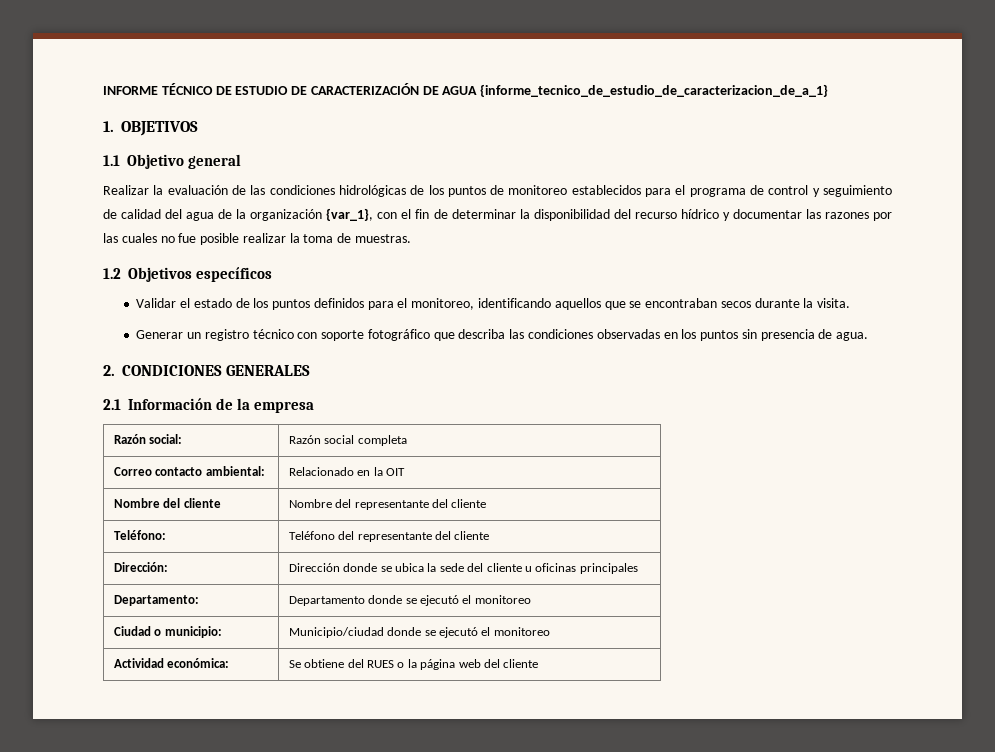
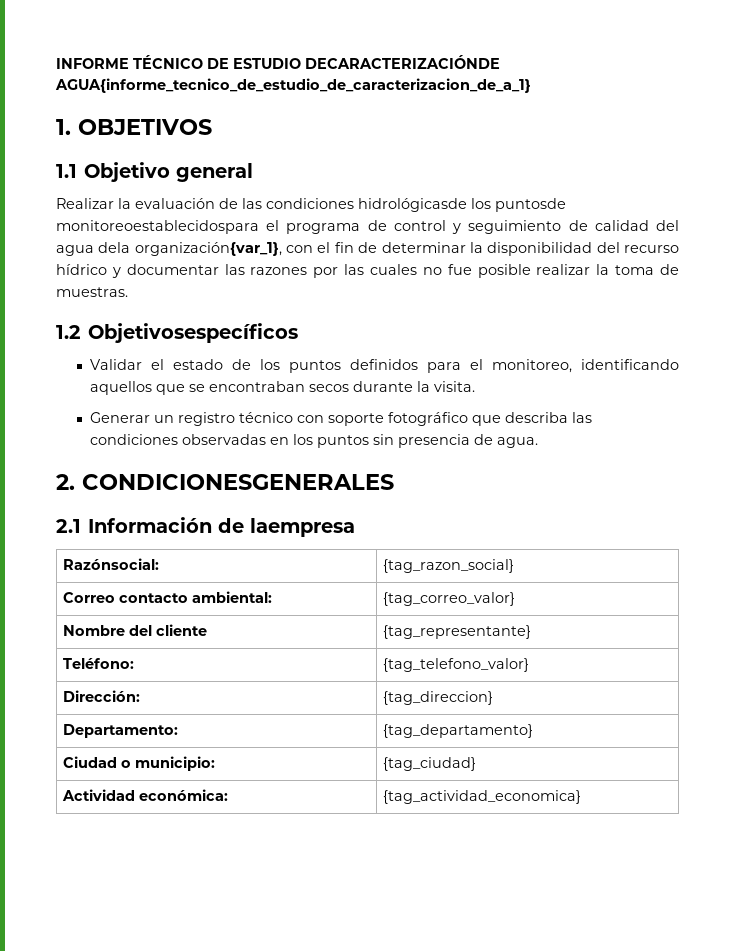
[291,83,829,97] DE CARACTERIZACIÓN DE AGUA {informe_tecnico_de_estudio_de_caracterizacion_de_a_1} -> [305,55,500,69] [55,78,531,93] DECARACTERIZACIÓNDE AGUA{informe_tecnico_de_estudio_de_caracterizacion_de_a_1}
[338,185,672,197] hidrológicas de los puntos de monitoreo establecidos para -> [358,198,566,212] [56,220,259,234] hidrológicasde los puntosde monitoreoestablecidospara
[218,208,374,221] de la organización {var_1}, -> [98,242,282,256] dela organización{var_1},
[128,267,273,282] Objetivos específicos -> [88,323,299,343] Objetivosespecíficos
[122,365,311,376] CONDICIONES GENERALES -> [82,474,395,490] CONDICIONESGENERALES
[237,398,315,413] [113,434,183,444] [288,435,407,446] la empresa // Razón social: | Razón social completa -> [250,518,356,537] [62,558,159,570] [382,559,514,573] laempresa // Razónsocial: | {tag_razon_social}
[288,467,406,476] Relacionado en la OIT -> [382,592,515,606] {tag_correo_valor}
[288,499,487,510] [113,530,166,540] [288,531,490,542] [113,562,168,572] [288,563,638,574] [113,595,199,606] [288,595,531,606] [113,626,222,638] [288,627,550,638] [113,658,230,668] [288,659,539,670] Nombre del representante del cliente // Teléfono: | Teléfono del representante del cliente // Dirección: | Dirección donde se ubica la sede del cliente u oficinas principales // Departamento: | Departamento donde se ejecutó el monitoreo // Ciudad o municipio: | Municipio/ciudad donde se ejecutó el monitoreo // Actividad económica: | Se obtiene del RUES o la página web del cliente -> [382,625,531,639] [62,658,134,669] [382,658,529,672] [62,690,140,702] [382,691,493,705] [62,724,178,738] [382,724,533,738] [62,756,215,771] [382,757,476,771] [61,789,228,801] [382,790,581,804] {tag_representante} // Teléfono: | {tag_telefono_valor} // Dirección: | {tag_direccion} // Departamento: | {tag_departamento} // Ciudad o municipio: | {tag_ciudad} // Actividad económica: | {tag_actividad_economica}

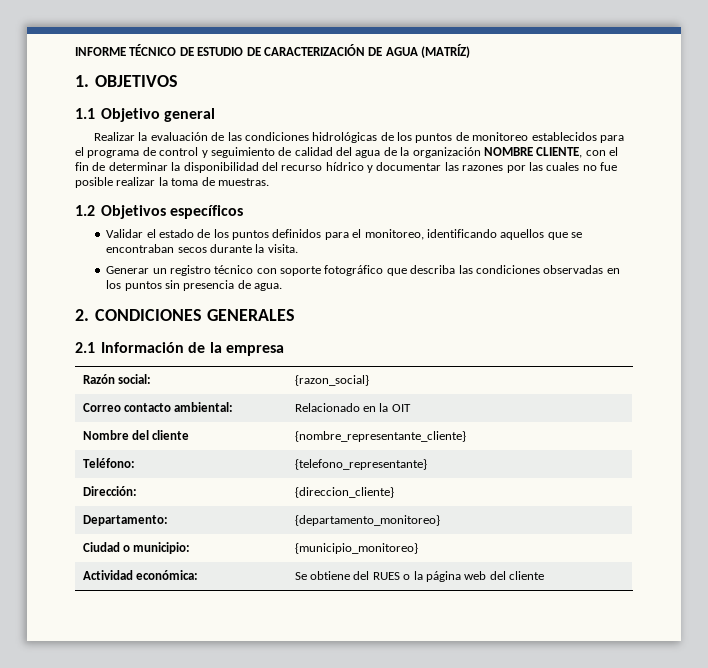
[305,55,500,69] [55,78,531,93] DECARACTERIZACIÓNDE AGUA{informe_tecnico_de_estudio_de_caracterizacion_de_a_1} -> [246,44,470,58] DE CARACTERIZACIÓN DE AGUA (MATRÍZ)
[358,198,566,212] [56,220,259,234] hidrológicasde los puntosde monitoreoestablecidospara -> [312,132,624,143] hidrológicas de los puntos de monitoreo establecidos para
[98,242,282,256] dela organización{var_1}, -> [383,147,583,158] de la organización NOMBRE CLIENTE,
[88,323,299,343] Objetivosespecíficos -> [101,205,244,219] Objetivos específicos
[82,474,395,490] CONDICIONESGENERALES -> [95,309,295,321] CONDICIONES GENERALES
[250,518,356,537] [62,558,159,570] [382,559,514,573] laempresa // Razónsocial: | {tag_razon_social} -> [209,342,284,356] [82,374,152,384] [294,375,369,386] la empresa // Razón social: | {razon_social}
[382,592,515,606] {tag_correo_valor} -> [294,403,411,412] Relacionado en la OIT
[382,625,531,639] {tag_representante} -> [294,431,466,442] {nombre_representante_cliente}
[382,658,529,672] {tag_telefono_valor} -> [294,459,427,470] {telefono_representante}
[382,691,493,705] {tag_direccion} -> [294,487,394,498] {direccion_cliente}
[382,724,533,738] {tag_departamento} -> [294,515,440,526] {departamento_monitoreo}
[382,757,476,771] {tag_ciudad} -> [294,543,418,554] {municipio_monitoreo}
[382,790,581,804] {tag_actividad_economica} -> [294,571,545,582] Se obtiene del RUES o la página web del cliente

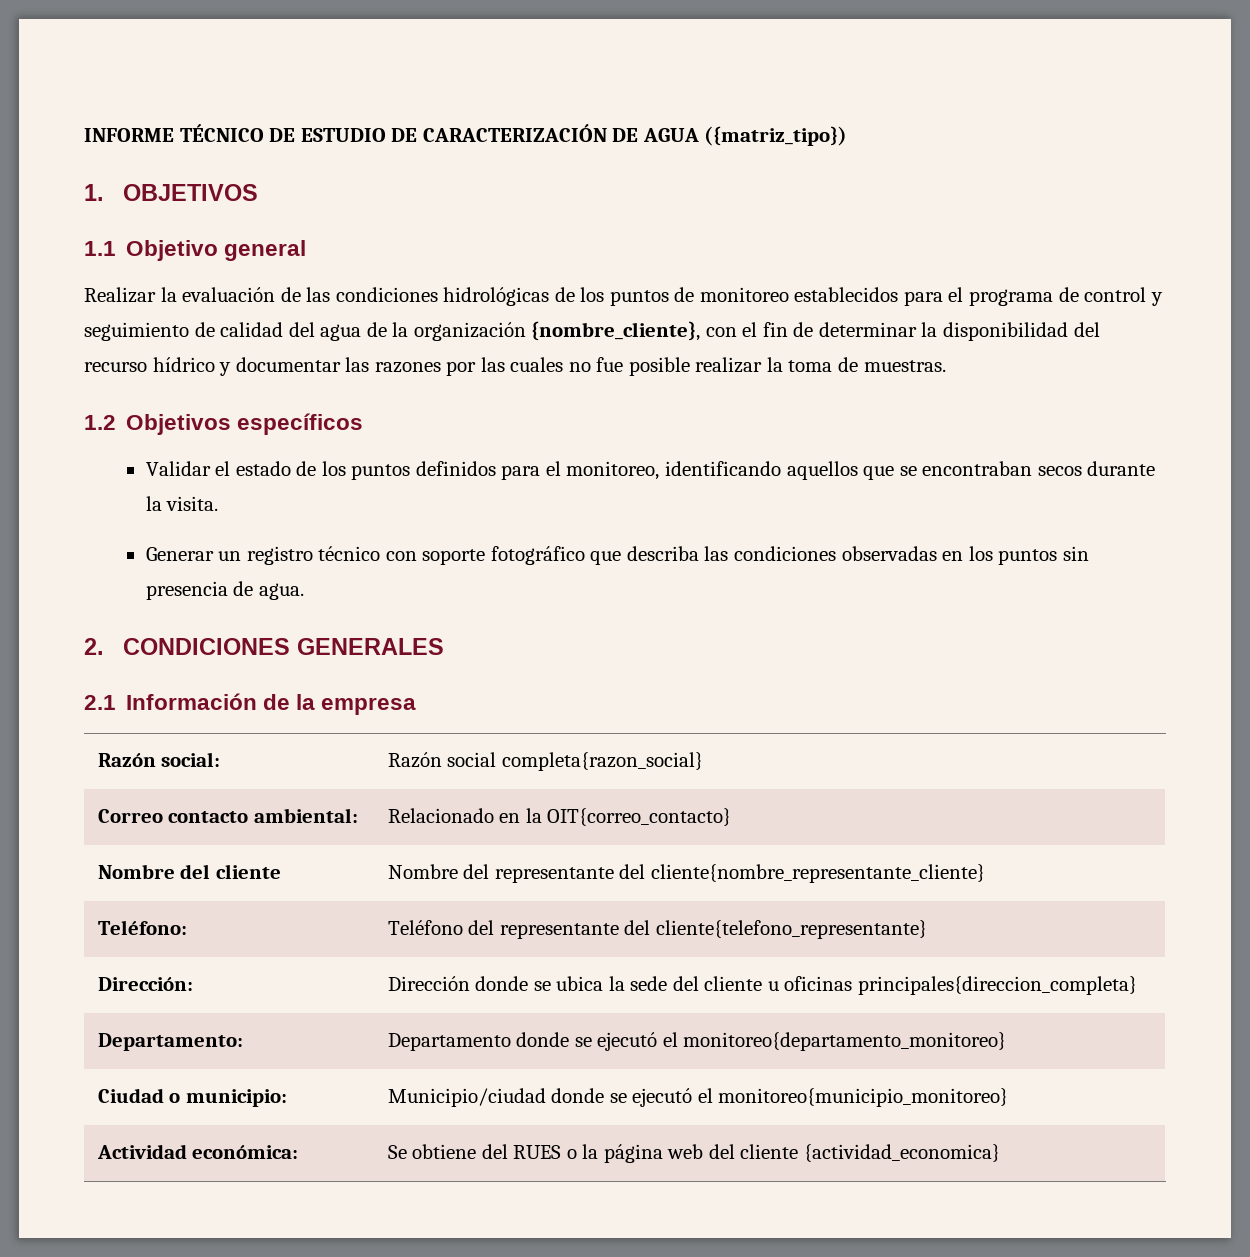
[421,44,470,58] (MATRÍZ) -> [704,126,848,146] ({matriz_tipo})
[483,147,583,158] NOMBRE CLIENTE, -> [531,321,701,341] {nombre_cliente},
[294,375,369,386] {razon_social} -> [387,752,703,771] Razón social completa{razon_social}
[391,404,411,412] OIT -> [547,808,732,826] OIT{correo_contacto}
[294,431,466,442] [82,458,135,468] [294,459,427,470] [82,486,137,496] [294,487,394,498] [82,515,168,526] [294,515,440,526] [82,542,191,554] [294,543,418,554] {nombre_representante_cliente} // Teléfono: | {telefono_representante} // Dirección: | {direccion_cliente} // Departamento: | {departamento_monitoreo} // Ciudad o municipio: | {municipio_monitoreo} -> [387,864,985,883] [97,920,187,935] [387,920,927,939] [97,977,193,991] [387,976,1137,995] [97,1033,243,1051] [387,1032,1007,1051] [97,1088,287,1107] [387,1088,1009,1107] Nombre del representante del cliente{nombre_representante_cliente} // Teléfono: | Teléfono del representante del cliente{telefono_representante} // Dirección: | Dirección donde se ubica la sede del cliente u oficinas principales{direccion_completa} // Departamento: | Departamento donde se ejecutó el monitoreo{departamento_monitoreo} // Ciudad o municipio: | Municipio/ciudad donde se ejecutó el monitoreo{municipio_monitoreo}
(545, 575) none -> [803,1144,1000,1162] {actividad_economica}

